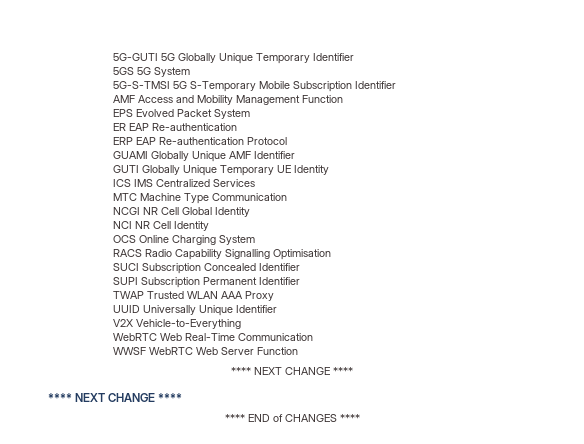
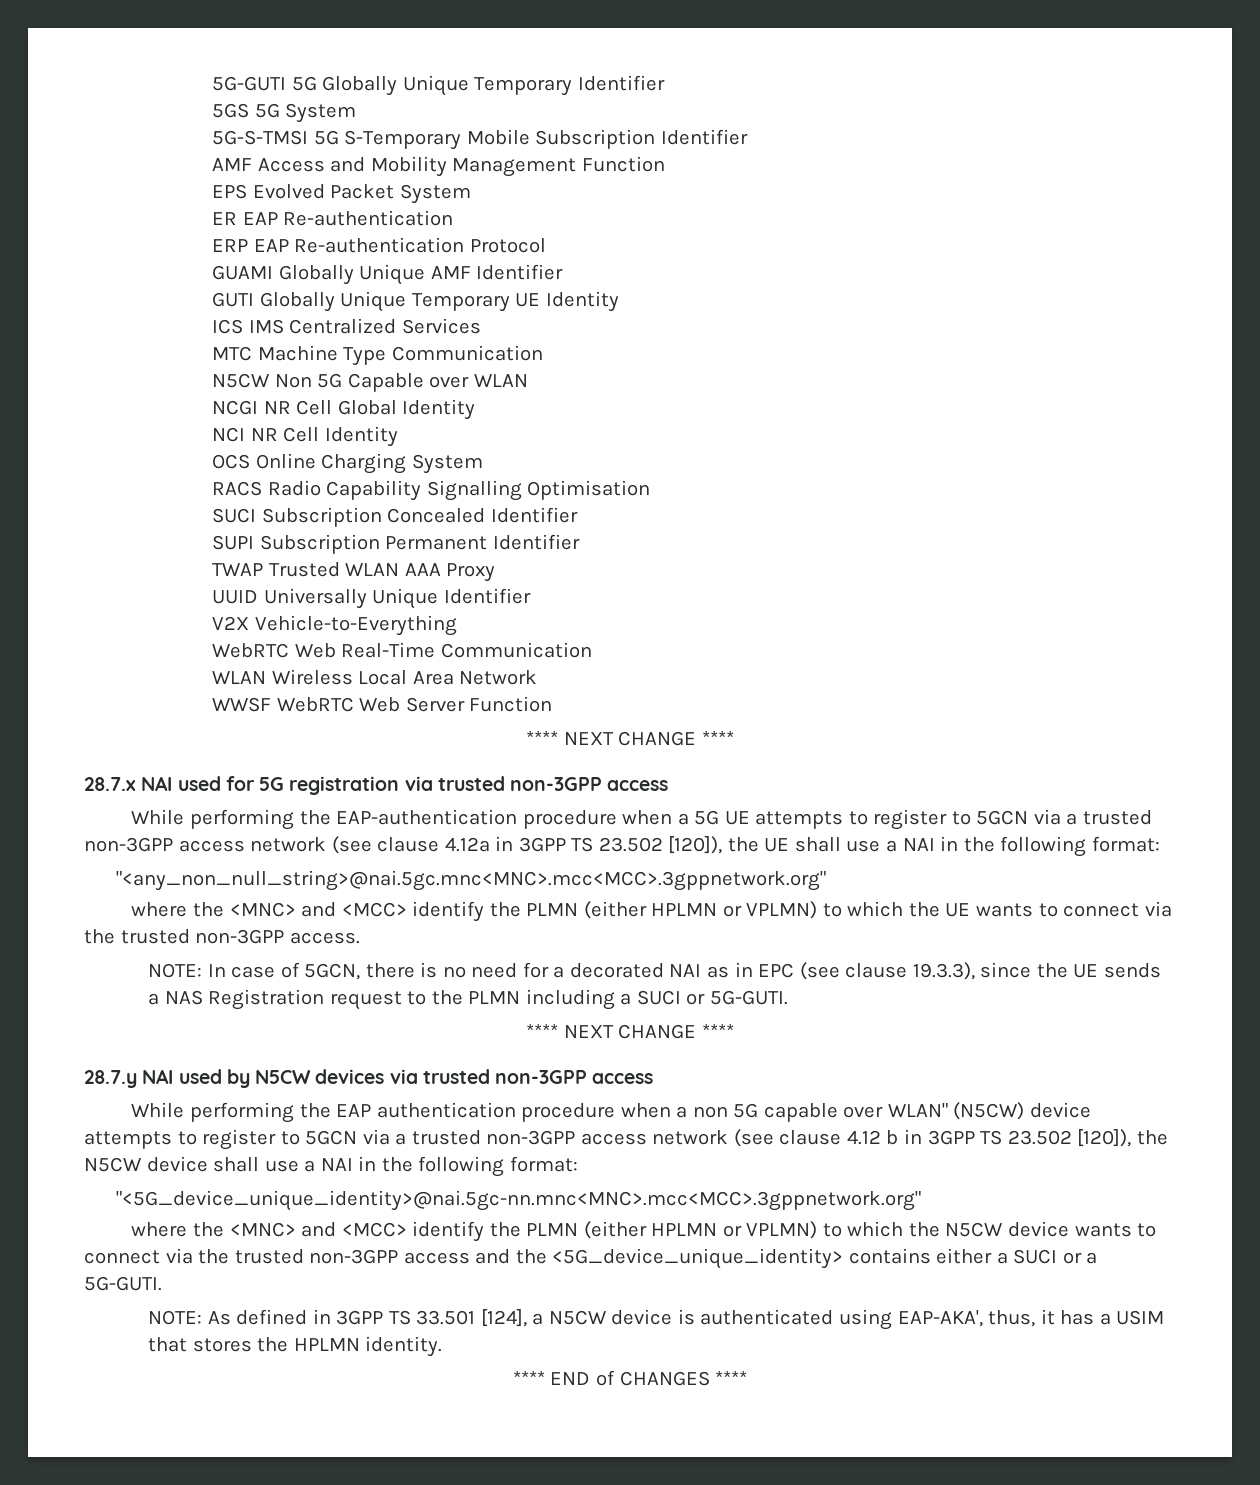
(288, 197) none -> [212,373,528,392] // N5CW Non 5G Capable over WLAN
(314, 337) none -> [212,669,538,685] // WLAN Wireless Local Area Network
[48,393,183,402] **** NEXT CHANGE **** -> [84,776,669,795] [131,809,1153,830] [84,836,1160,857] [116,870,827,891] [131,901,1172,922] [84,929,360,944] [148,962,1161,980] [148,989,788,1010] [526,1023,734,1039] [84,1069,654,1088] [131,1102,1091,1123] [84,1129,1168,1150] [84,1156,578,1177] [116,1190,922,1211] [131,1221,1157,1242] [84,1248,1098,1269] [84,1276,162,1291] [148,1309,1165,1330] [148,1336,443,1357] 28.7.x NAI used for 5G registration via trusted non-3GPP access // While performing the EAP-authentication procedure when a 5G UE attempts to register to 5GCN via a trusted non-3GPP access network (see clause 4.12a in 3GPP TS 23.502 [120]), the UE shall use a NAI in the following format: // "<any_non_null_string>@nai.5gc.mnc<MNC>.mcc<MCC>.3gppnetwork.org" // where the <MNC> and <MCC> identify the PLMN (either HPLMN or VPLMN) to which the UE wants to connect via the trusted non-3GPP access. // NOTE: In case of 5GCN, there is no need for a decorated NAI as in EPC (see clause 19.3.3), since the UE sends a NAS Registration request to the PLMN including a SUCI or 5G-GUTI. // **** NEXT CHANGE **** // 28.7.y NAI used by N5CW devices via trusted non-3GPP access // While performing the EAP authentication procedure when a non 5G capable over WLAN" (N5CW) device attempts to register to 5GCN via a trusted non-3GPP access network (see clause 4.12 b in 3GPP TS 23.502 [120]), the N5CW device shall use a NAI in the following format: // "<5G_device_unique_identity>@nai.5gc-nn.mnc<MNC>.mcc<MCC>.3gppnetwork.org" // where the <MNC> and <MCC> identify the PLMN (either HPLMN or VPLMN) to which the N5CW device wants to connect via the trusted non-3GPP access and the <5G_device_unique_identity> contains either a SUCI or a 5G-GUTI. // NOTE: As defined in 3GPP TS 33.501 [124], a N5CW device is authenticated using EAP-AKA', thus, it has a USIM that stores the HPLMN identity.

